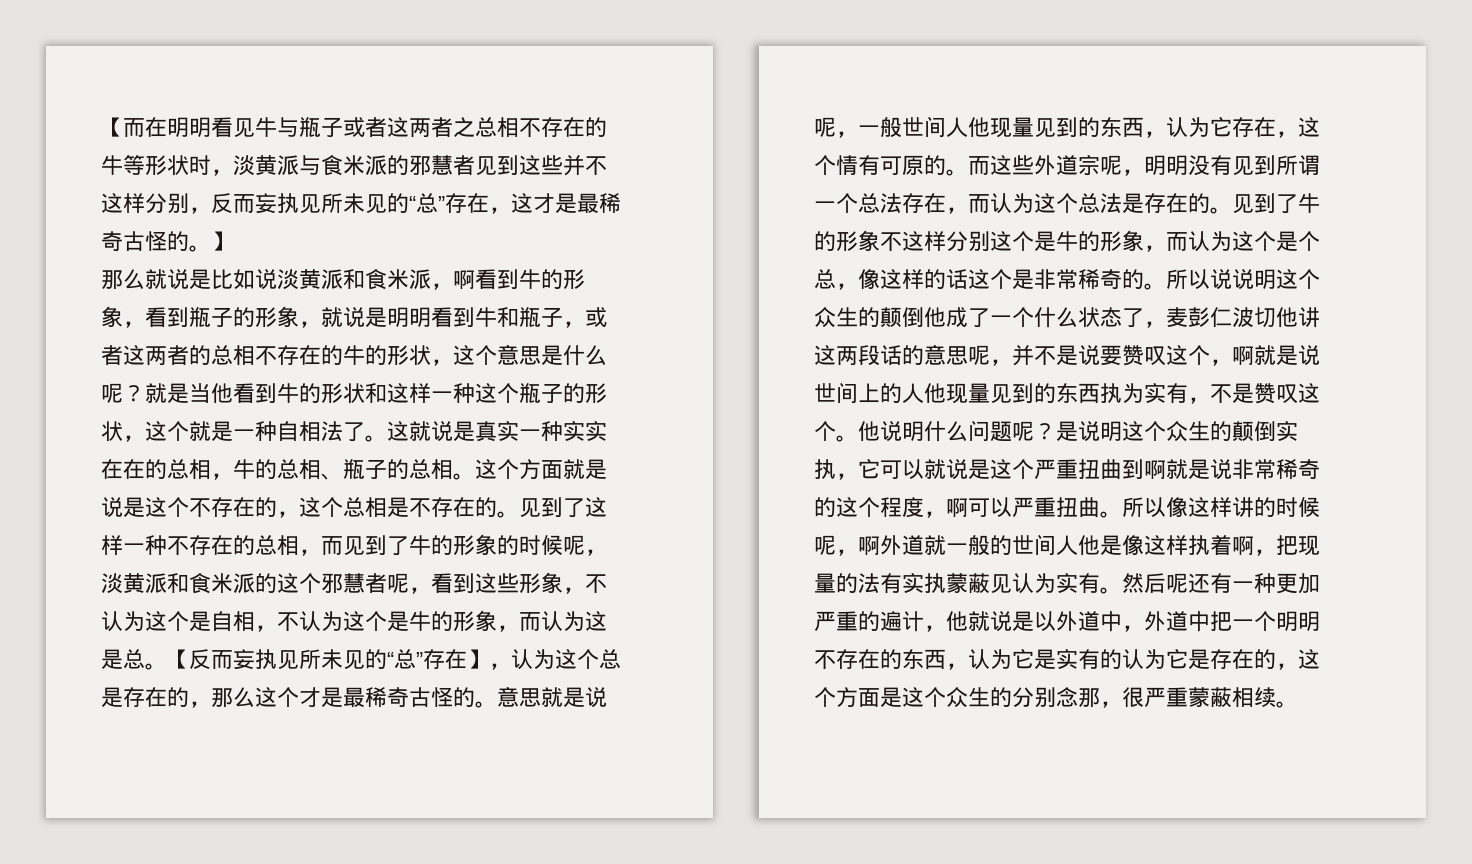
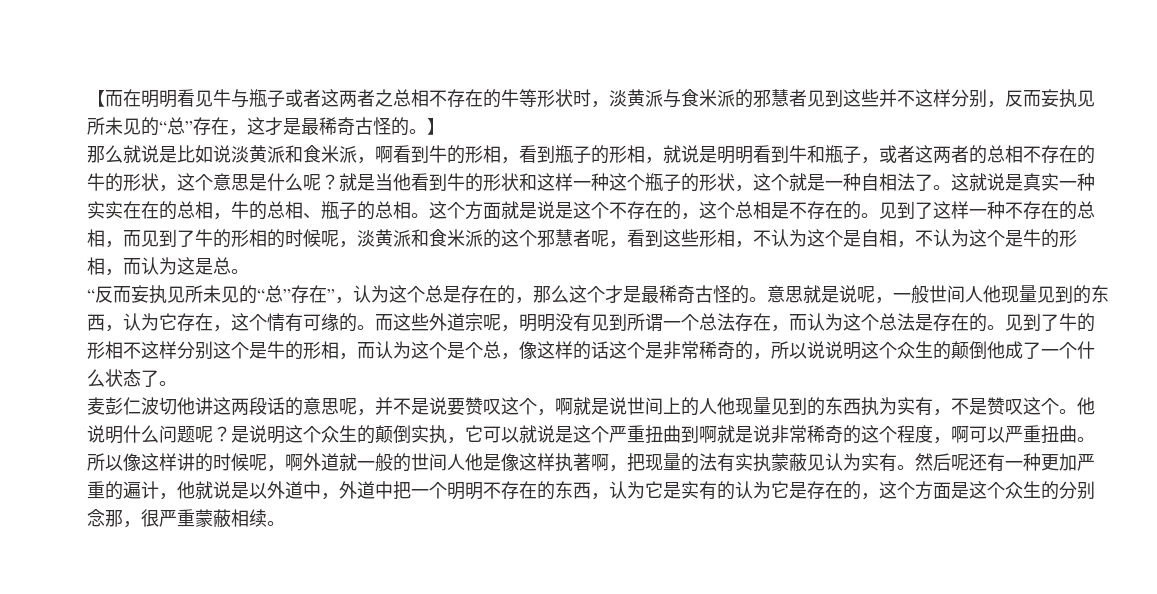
[101,306,123,327] 象 -> [483,145,501,163] 相
[277,306,299,327] 象 -> [627,145,645,163] 相
[475,534,497,555] 象 -> [249,229,267,247] 相
[541,572,563,593] 象 -> [717,229,735,247] 相
[475,610,497,631] 象 -> [87,257,105,275] 相
[167,649,489,670] 【反而妄执见所未见的“总”存在】 -> [87,285,335,304] // “反而妄执见所未见的“总”存在”
[902,155,924,176] 原 -> [321,313,339,331] 缘
[858,230,880,251] 象 -> [105,341,123,359] 相
[1122,230,1144,251] 象 -> [321,341,339,359] 相
[1144,283,1166,290] 。 -> [753,353,771,360] ，
[1144,321,1166,328] ， -> [159,381,177,386] 。 //
[1210,535,1232,555] 着 -> [573,453,591,471] 著

